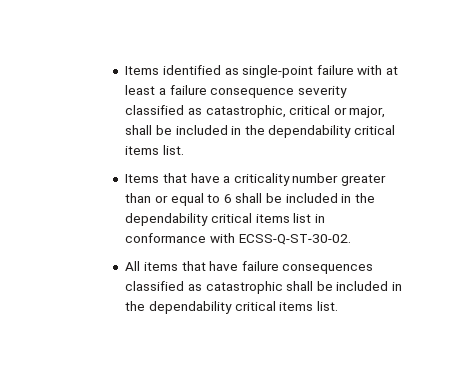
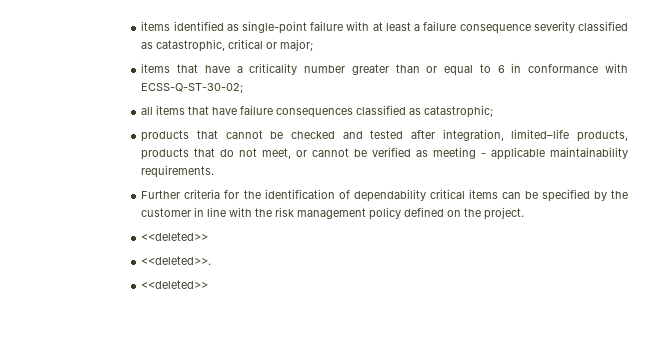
[125,66,160,75] Items -> [141,21,171,31] items
[349,106,386,118] [125,125,396,138] [125,145,184,155] [125,174,160,183] major, shall be included in the dependability critical items list. // Items -> [280,39,314,51] [141,63,171,73] major; // items
[235,193,376,203] [125,213,312,226] shall be included in the dependability critical items list -> (505, 69) none
[238,234,351,245] [125,261,141,271] ECSS-Q-ST-30-02. // All -> [141,83,244,93] [141,107,154,115] ECSS-Q-ST-30-02; // all
[205,281,403,294] [125,301,338,314] catastrophic shall be included in the dependability critical items list. -> [424,105,494,118] [141,129,628,142] [141,147,629,160] [141,165,215,178] [141,189,628,202] [141,207,525,220] [141,232,209,241] [141,256,212,265] [141,280,209,289] catastrophic; // products that cannot be checked and tested after integration, limited–life products, products that do not meet, or cannot be verified as meeting - applicable maintainability requirements. // Further criteria for the identification of dependability critical items can be specified by the customer in line with the risk management policy defined on the project. // <<deleted>> // <<deleted>>. // <<deleted>>

